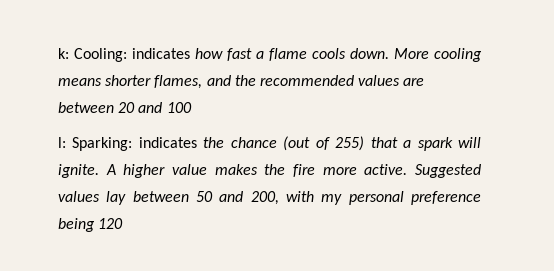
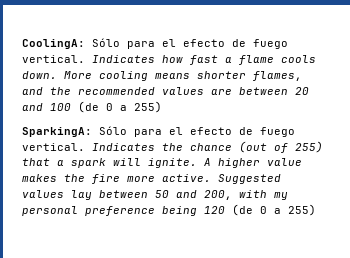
[58,48,190,62] k: Cooling: indicates -> [22,38,288,49] [22,55,155,63] CoolingA: Sólo para el efecto de fuego vertical. Indicates
[58,137,197,151] // l: Sparking: indicates -> [78,101,162,113] [22,126,295,137] [22,143,155,151] (de 0 a 255) // SparkingA: Sólo para el efecto de fuego vertical. Indicates
(124, 223) none -> [232,204,316,216] (de 0 a 255)

